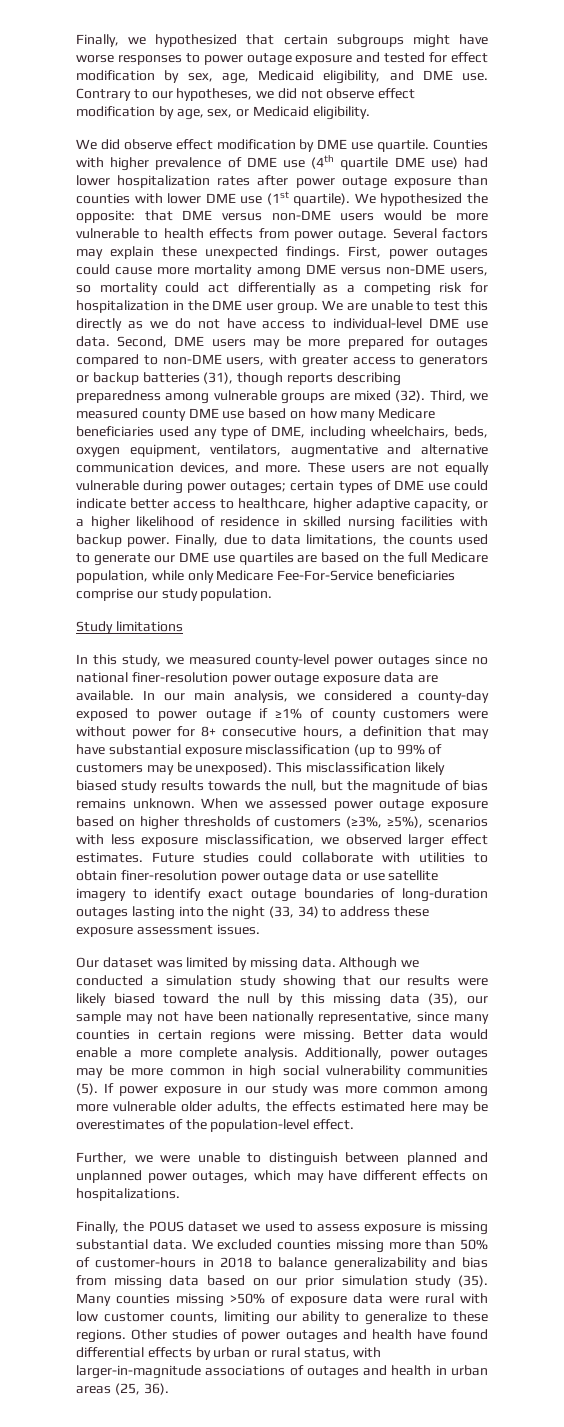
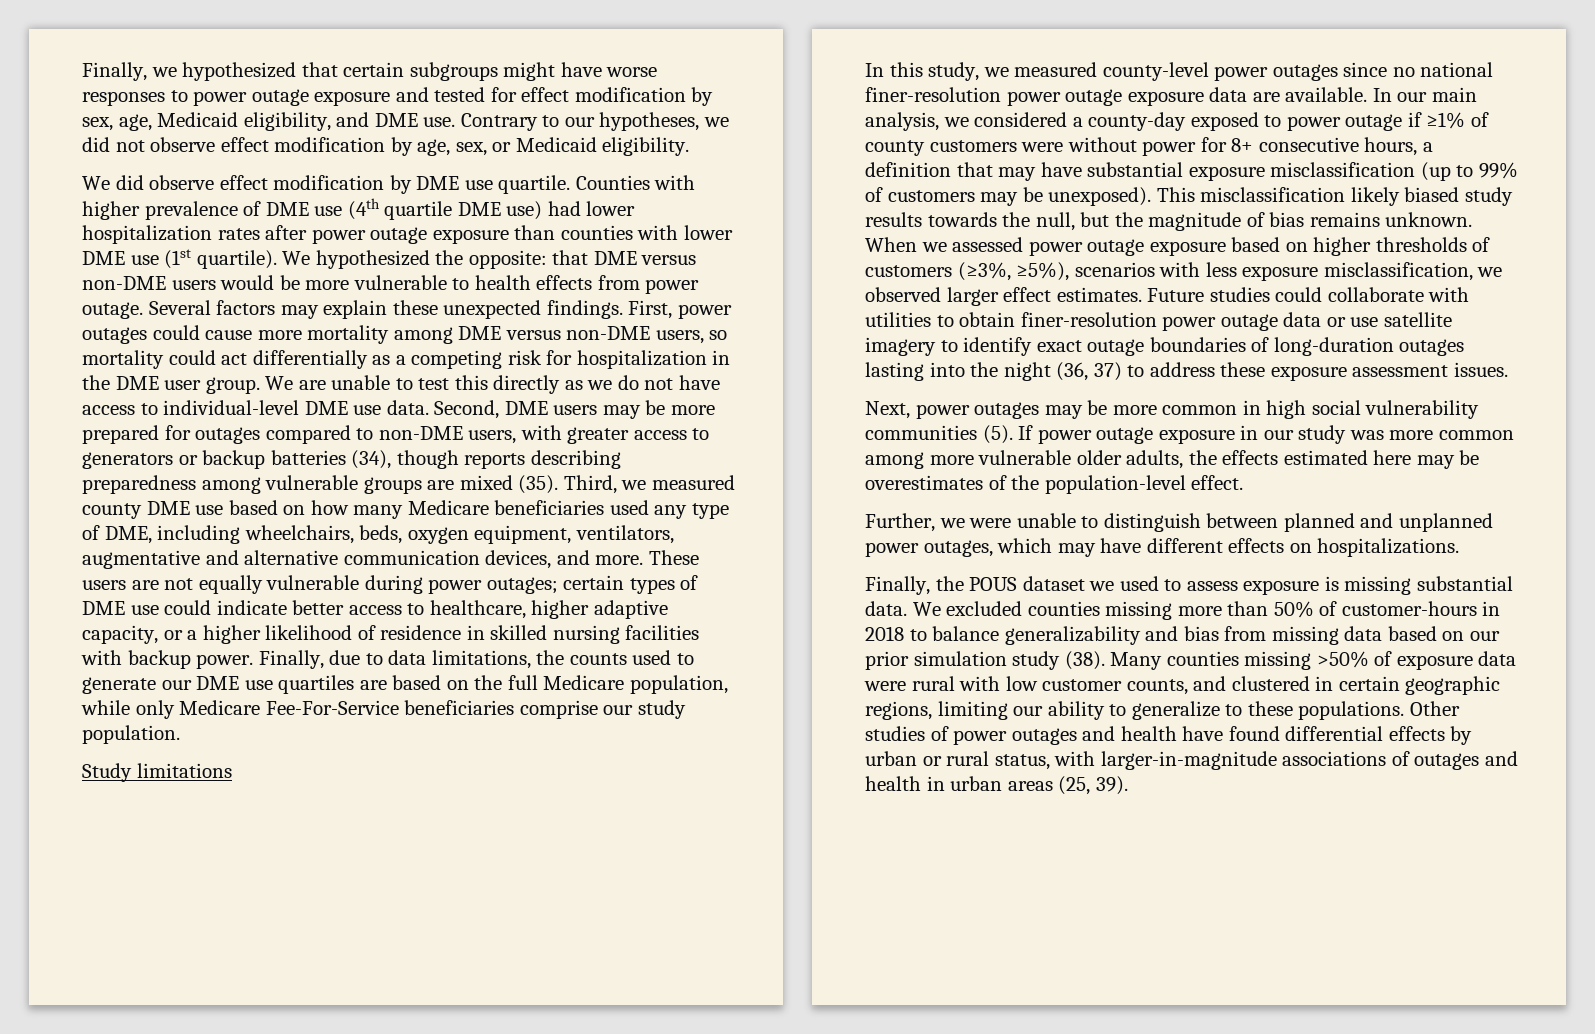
[203,372,234,384] (31), -> [351,450,392,469] (34),
[395,390,426,402] (32). -> [518,475,559,494] (35).
[268,906,319,918] (33, 34) -> [1056,362,1122,381] (36, 37)
[76,957,420,971] [76,975,488,989] [76,993,489,1007] [76,1011,489,1024] [76,1029,488,1043] [76,1047,383,1060] Our dataset was limited by missing data. Although we conducted a simulation study showing that our results were likely biased toward the null by this missing data (35), our sample may not have been nationally representative, since many counties in certain regions were missing. Better data would enable a more complete analysis. Additionally, -> [865,401,910,419] Next,
(159, 1091) none -> [1096,427,1154,444] outage
[458,1275,489,1287] (35). -> [1064,651,1105,670] (38).
(218, 1317) none -> [1193,676,1501,695] [865,701,932,720] and clustered in certain geographic regions,
[76,1329,126,1343] regions. -> [1298,701,1405,720] populations.
[143,1383,169,1395] 36). -> [1095,776,1128,795] 39).

